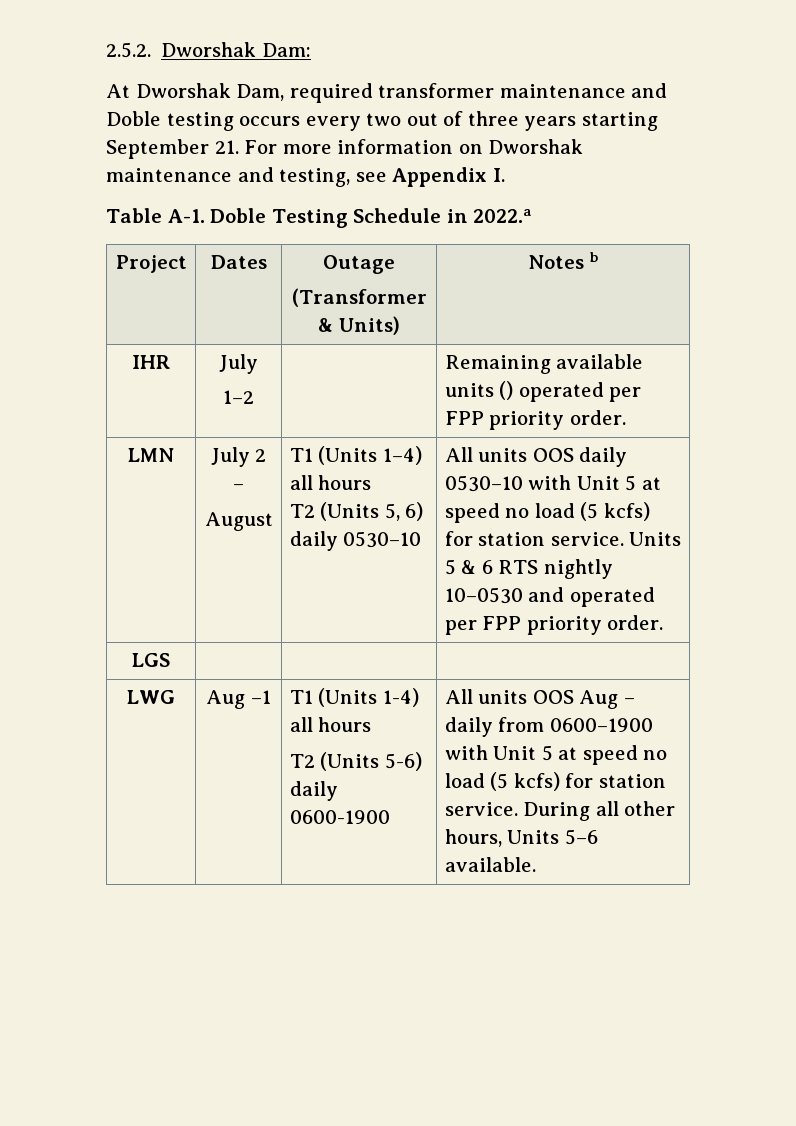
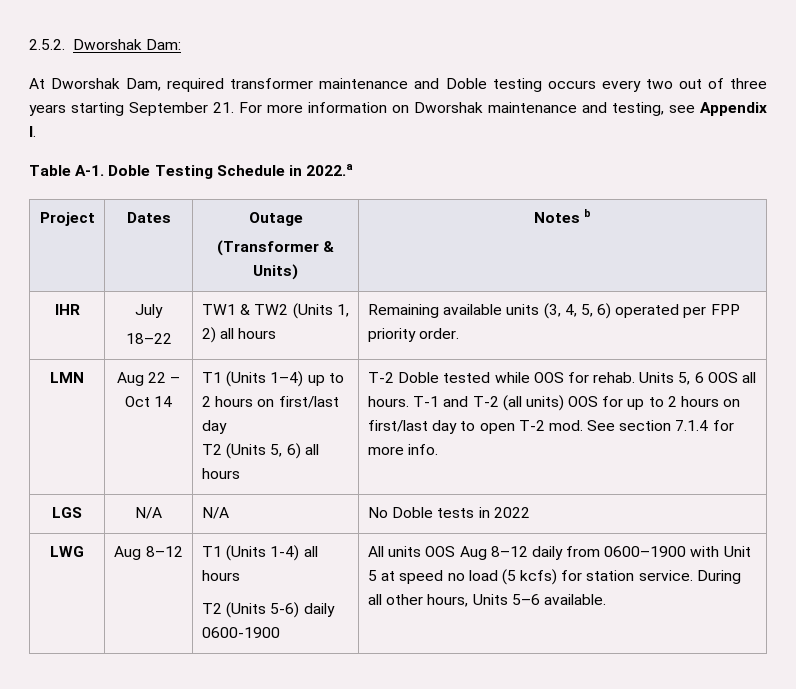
[223,390,254,404] 1–2 | -> [125,333,172,344] [201,303,349,319] [201,327,277,343] 18–22 | TW1 & TW2 (Units 1, 2) all hours
[499,381,514,400] () -> [543,303,612,319] (3, 4, 5, 6)
[210,447,267,467] [233,484,244,490] [204,512,273,531] [289,446,422,465] [289,475,372,490] [289,502,424,521] [289,531,422,551] [444,447,628,467] [444,475,661,492] [444,502,650,523] [444,531,682,546] [444,559,613,579] [444,587,655,607] [444,615,664,635] [132,653,170,667] July 2 – // August | T1 (Units 1–4) all hours // T2 (Units 5, 6) daily 0530–10 | All units OOS daily 0530–10 with Unit 5 at speed no load (5 kcfs) for station service. Units 5 & 6 RTS nightly 10–0530 and operated per FPP priority order. // LGS | | | -> [116,372,181,386] [124,396,173,407] [201,371,344,387] [201,396,339,408] [201,420,227,434] [201,443,319,459] [201,468,240,479] [367,372,757,385] [367,395,741,411] [367,420,734,434] [367,444,439,455] [52,507,82,518] [135,507,162,519] [201,507,229,519] [367,507,530,518] Aug 22 – Oct 14 | T1 (Units 1–4) up to 2 hours on first/last day // T2 (Units 5, 6) all hours | T-2 Doble tested while OOS for rehab. Units 5, 6 OOS all hours. T-1 and T-2 (all units) OOS for up to 2 hours on first/last day to open T-2 mod. See section 7.1.4 for more info. // LGS | N/A | N/A | No Doble tests in 2022
[250,690,271,704] –1 -> [145,546,183,557] 8–12
[623,698,635,704] – -> [490,546,528,557] 8–12

